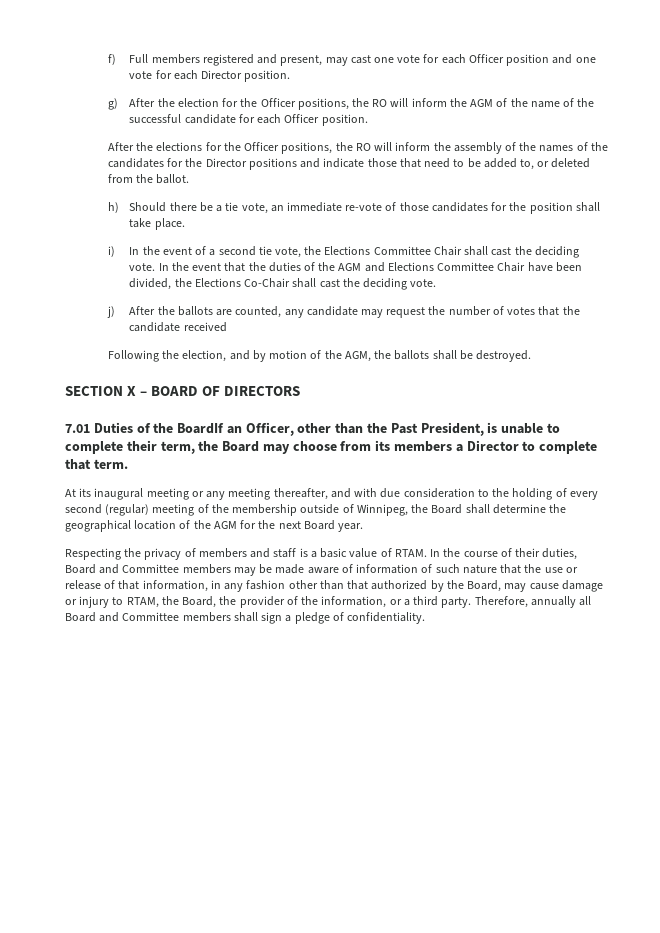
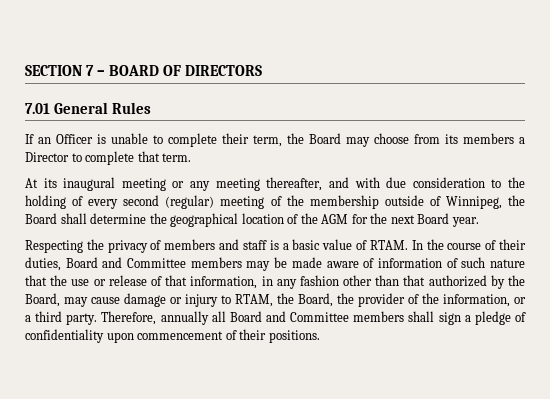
[107,54,596,66] [129,70,291,82] [107,98,595,110] [129,114,368,126] [107,142,608,154] [107,158,591,170] [107,174,190,184] [107,202,600,214] [129,218,185,230] [107,246,579,258] [129,262,582,272] [129,278,437,290] [106,306,580,318] [129,322,227,332] [107,350,531,362] [65,386,137,396] f) Full members registered and present, may cast one vote for each Officer position and one vote for each Director position. // g) After the election for the Officer positions, the RO will inform the AGM of the name of the successful candidate for each Officer position. // After the elections for the Officer positions, the RO will inform the assembly of the names of the candidates for the Director positions and indicate those that need to be added to, or deleted from the ballot. // h) Should there be a tie vote, an immediate re-vote of those candidates for the position shall take place. // i) In the event of a second tie vote, the Elections Committee Chair shall cast the deciding vote. In the event that the duties of the AGM and Elections Committee Chair have been divided, the Elections Co-Chair shall cast the deciding vote. // j) After the ballots are counted, any candidate may request the number of votes that the candidate received // Following the election, and by motion of the AGM, the ballots shall be destroyed. // SECTION X -> [25,65,95,76] SECTION 7
[93,422,484,436] Duties of the BoardIf an Officer, other than the Past President, -> [53,102,151,114] [25,134,93,144] General Rules // If an Officer
[347,612,426,624] confidentiality. -> [25,329,320,343] confidentiality upon commencement of their positions.

